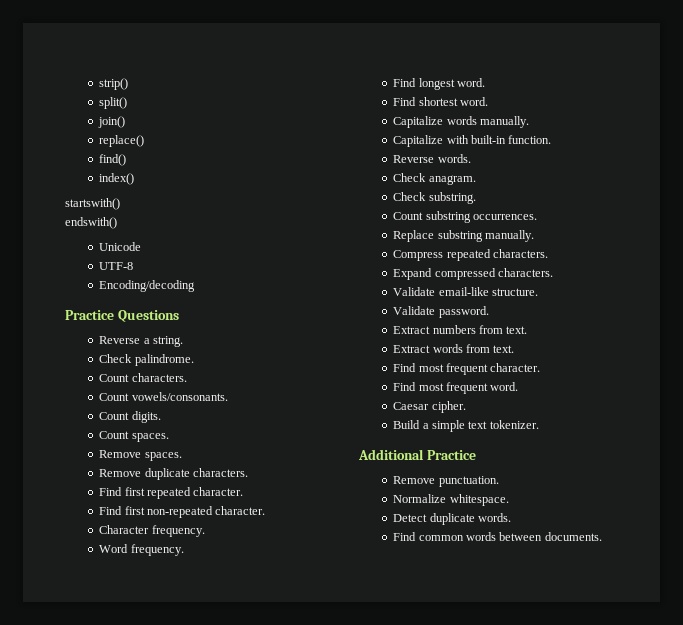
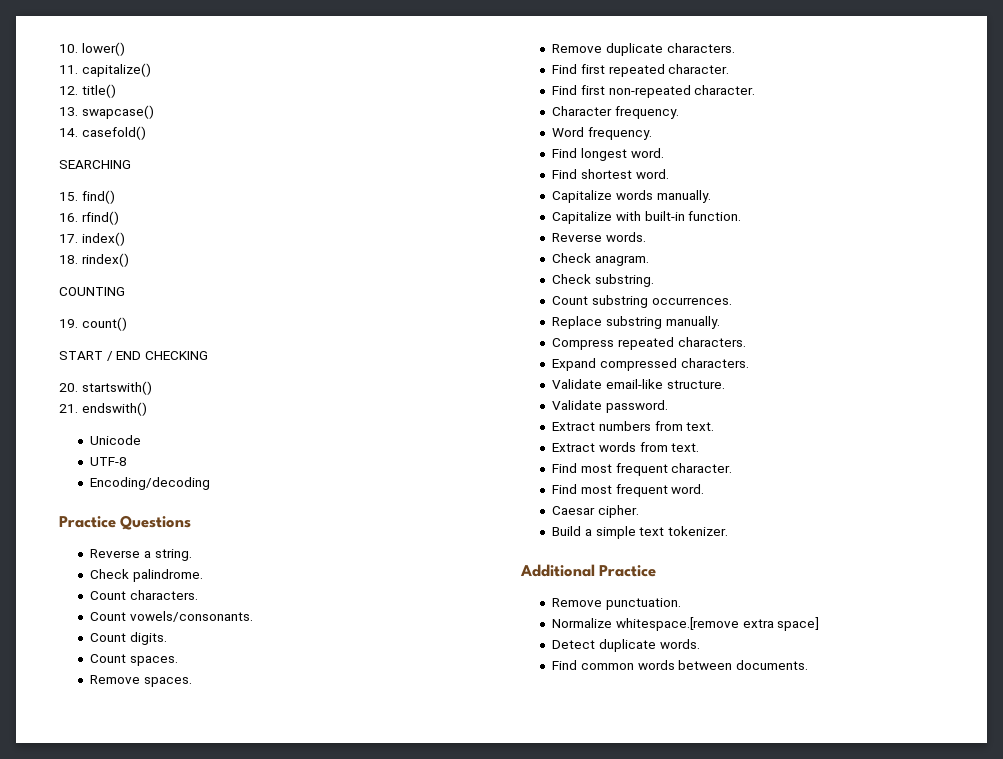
[99,78,129,90] [99,97,128,109] [98,116,126,128] [99,135,145,147] [99,154,127,166] [99,173,135,185] strip() // split() // join() // replace() // find() // index() // -> [59,42,125,56] [59,63,151,77] [59,84,116,98] [59,105,154,119] [59,126,146,140] [59,160,131,169] [59,190,115,204] [59,211,119,225] [59,232,125,246] [59,253,129,267] [59,287,125,296] [59,317,127,331] [59,351,208,361] [59,383,78,392] 10. lower() // 11. capitalize() // 12. title() // 13. swapcase() // 14. casefold() // SEARCHING // 15. find() // 16. rfind() // 17. index() // 18. rindex() // COUNTING // 19. count() // START / END CHECKING // 20.
(120, 204) none -> [59,404,78,413] 21.
[449,494,509,506] whitespace. -> [615,617,820,631] whitespace.[remove extra space]

